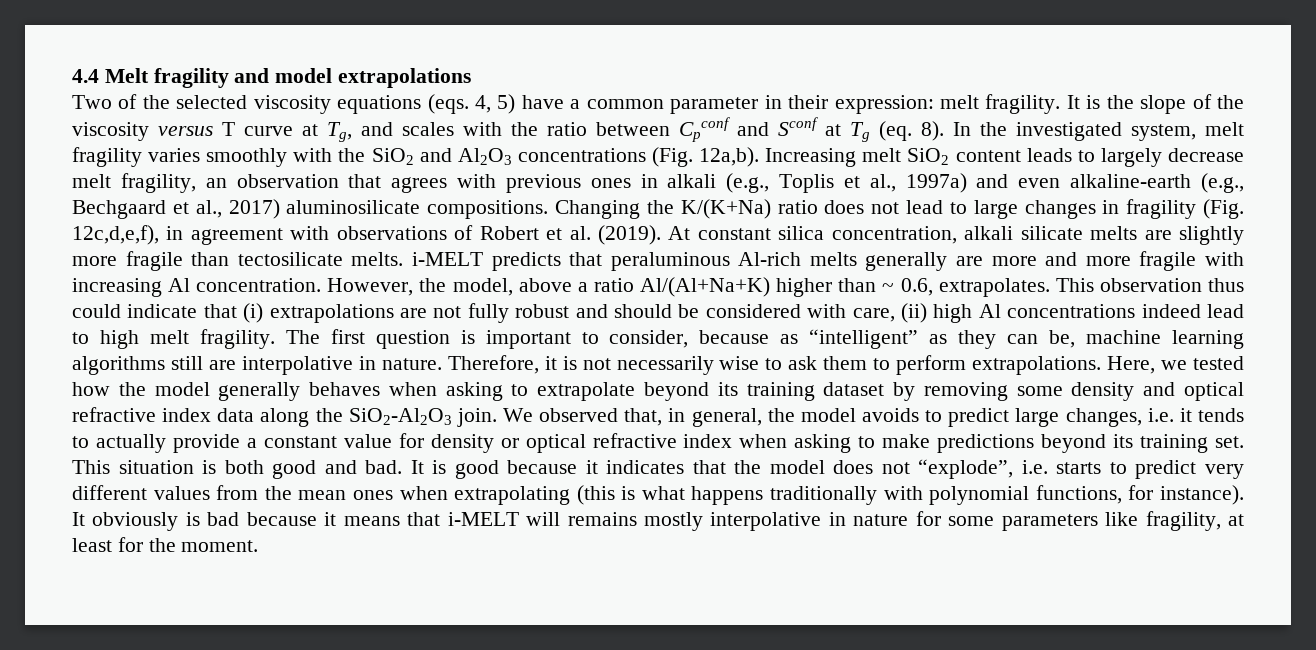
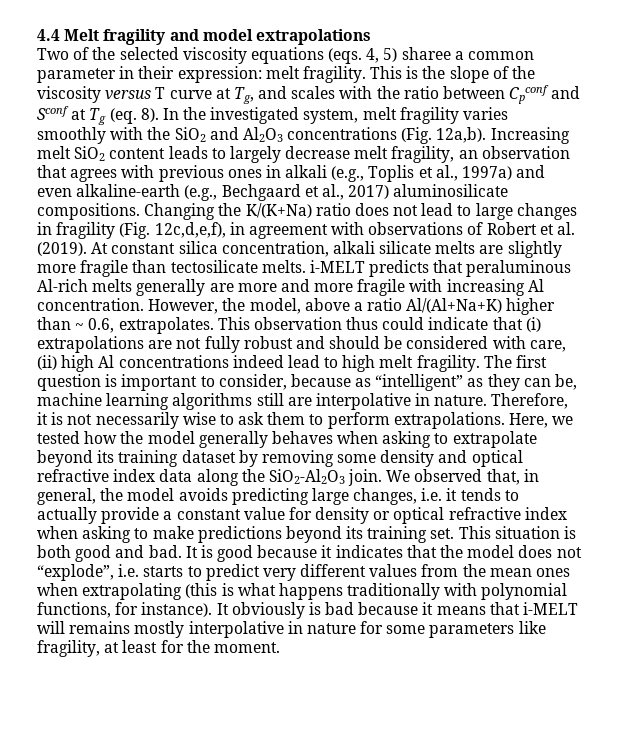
[521,95,564,109] have -> [401,47,451,60] sharee
[1066,95,1080,109] It -> [370,66,403,79] This
[925,408,1010,427] to predict -> [231,488,309,505] predicting

